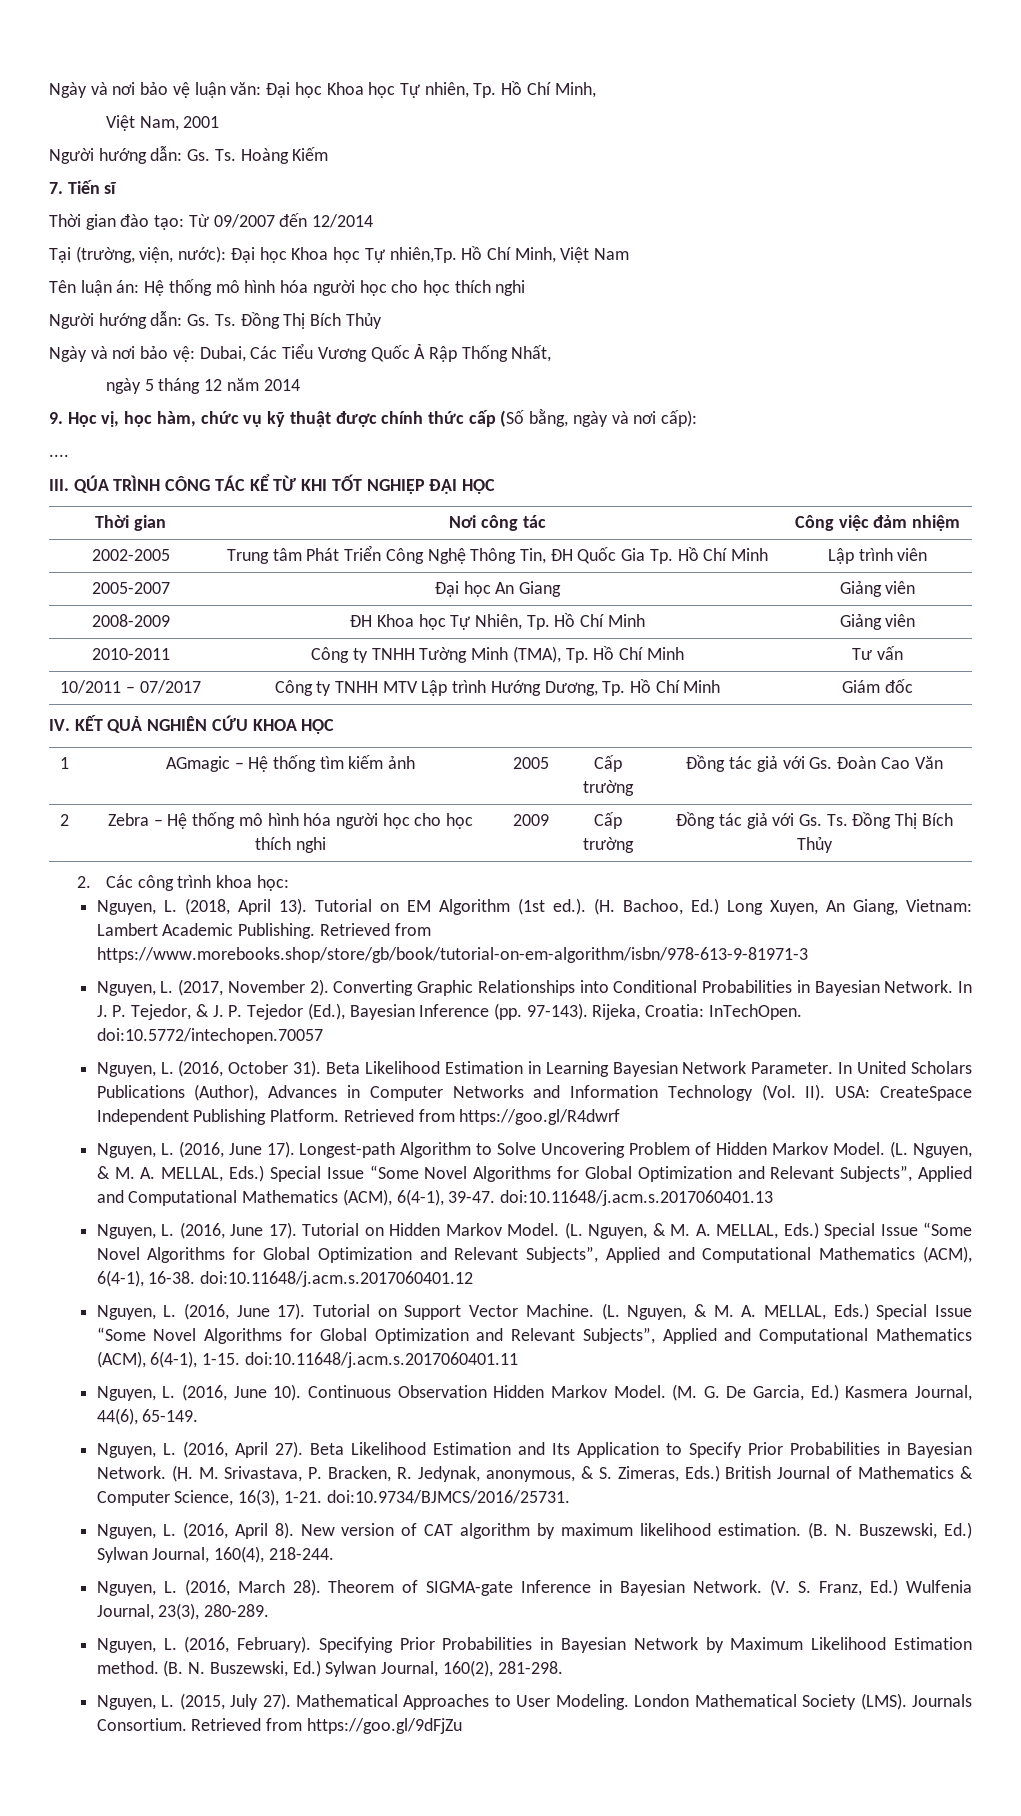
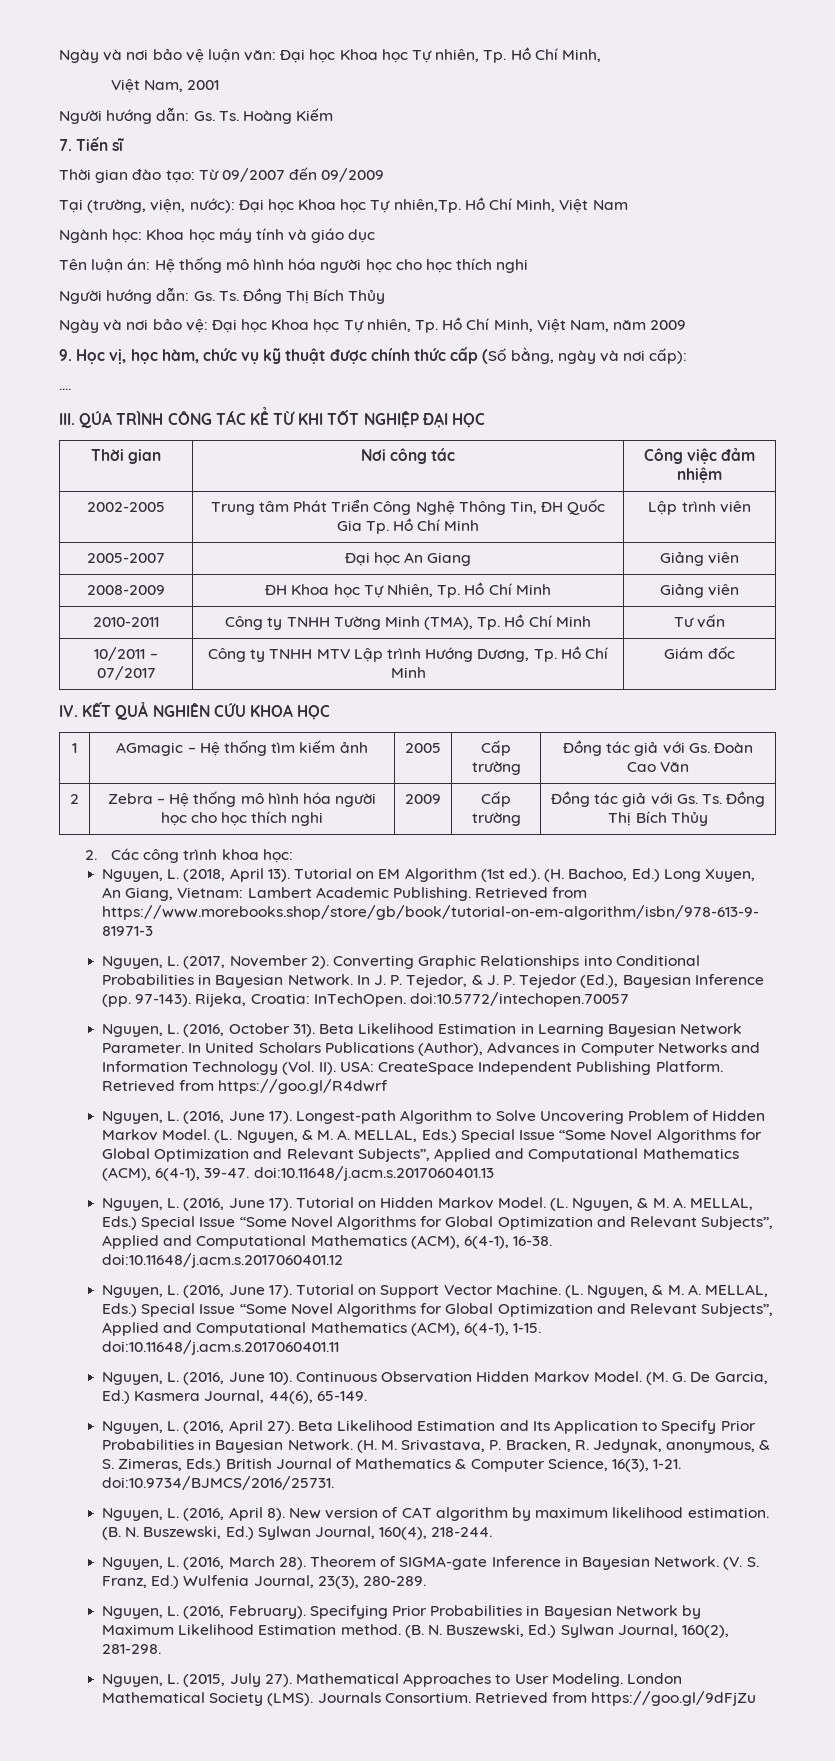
[312,214,374,228] 12/2014 -> [321,168,385,182] 09/2009
(630, 254) none -> [59,228,376,243] // Ngành học: Khoa học máy tính và giáo dục
[199,343,552,362] [105,378,300,394] Dubai, Các Tiểu Vương Quốc Ả Rập Thống Nhất, // ngày 5 tháng 12 năm 2014 -> [211,317,687,333] Đại học Khoa học Tự nhiên, Tp. Hồ Chí Minh, Việt Nam, năm 2009

